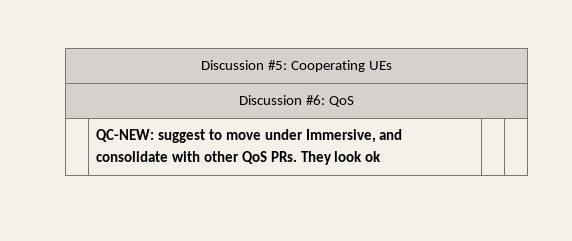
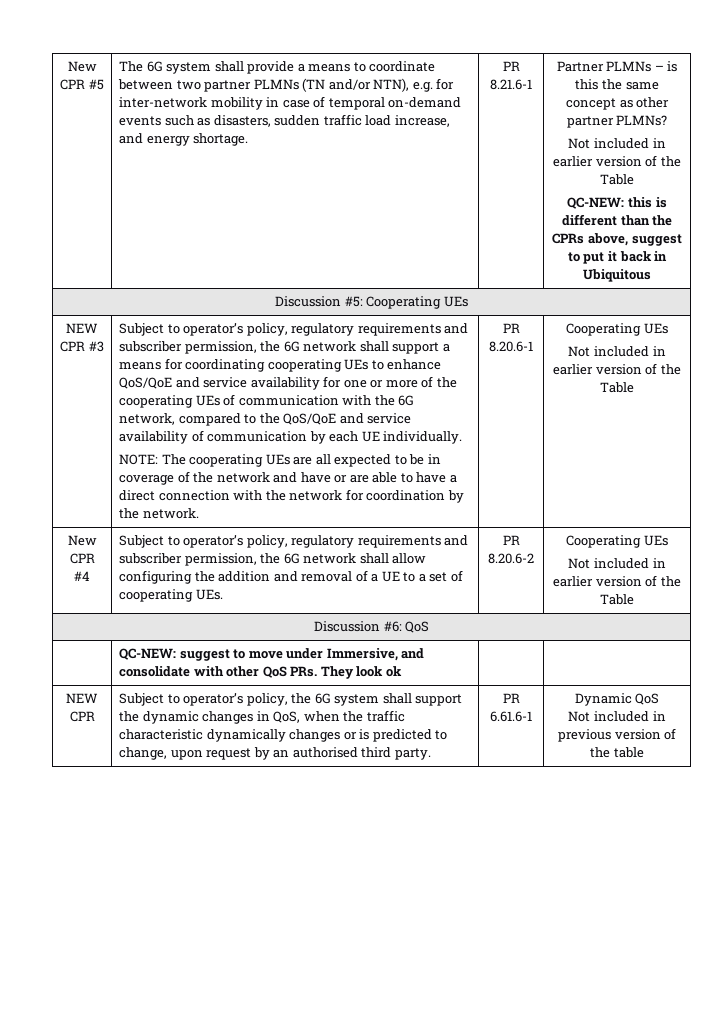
[201,60,392,72] Discussion #5: Cooperating UEs -> [67,61,97,72] [60,79,104,90] [119,61,436,74] [118,78,455,92] [119,96,462,110] [119,114,450,127] [119,133,249,146] [502,61,520,71] [490,79,532,90] [556,61,678,72] [575,79,659,90] [565,97,670,110] [566,115,668,128] [568,138,666,149] [553,155,681,167] [600,174,634,185] [567,197,667,209] [561,214,673,226] [552,233,682,246] [567,251,668,264] [583,269,651,282] [275,296,468,309] [66,323,98,333] [60,341,104,352] [119,323,469,336] [119,341,450,354] [119,358,442,372] [119,376,457,390] [119,394,415,408] [119,413,412,426] [119,430,463,444] [119,454,441,467] [119,471,457,485] [119,489,464,503] [119,508,199,519] [502,323,520,333] [489,341,533,352] [566,323,668,336] [568,346,666,357] [553,363,681,375] [600,382,634,393] [67,535,97,546] [69,553,95,564] [74,571,90,581] [119,535,469,548] [119,553,427,566] [119,570,463,584] [119,589,223,602] [502,535,520,545] [488,553,534,564] [566,535,668,548] [568,558,666,569] [553,575,681,587] [600,594,634,605] New CPR #5 | The 6G system shall provide a means to coordinate between two partner PLMNs (TN and/or NTN), e.g. for inter-network mobility in case of temporal on-demand events such as disasters, sudden traffic load increase, and energy shortage. | PR 8.21.6-1 | Partner PLMNs – is this the same concept as other partner PLMNs? // Not included in earlier version of the Table // QC-NEW: this is different than the CPRs above, suggest to put it back in Ubiquitous // Discussion #5: Cooperating UEs // NEW CPR #3 | Subject to operator’s policy, regulatory requirements and subscriber permission, the 6G network shall support a means for coordinating cooperating UEs to enhance QoS/QoE and service availability for one or more of the cooperating UEs of communication with the 6G network, compared to the QoS/QoE and service availability of communication by each UE individually. // NOTE: The cooperating UEs are all expected to be in coverage of the network and have or are able to have a direct connection with the network for coordination by the network. | PR 8.20.6-1 | Cooperating UEs // Not included in earlier version of the Table // New CPR #4 | Subject to operator’s policy, regulatory requirements and subscriber permission, the 6G network shall allow configuring the addition and removal of a UE to a set of cooperating UEs. | PR 8.20.6-2 | Cooperating UEs // Not included in earlier version of the Table
(382, 156) none -> [66,693,98,703] [69,711,95,722] [119,693,463,706] [119,710,405,724] [119,729,448,742] [119,747,431,760] [502,693,520,703] [490,711,532,722] [574,693,660,706] [568,711,666,722] [557,728,677,742] [590,747,644,758] // NEW CPR | Subject to operator’s policy, the 6G system shall support the dynamic changes in QoS, when the traffic characteristic dynamically changes or is predicted to change, upon request by an authorised third party. | PR 6.61.6-1 | Dynamic QoS // Not included in previous version of the table

